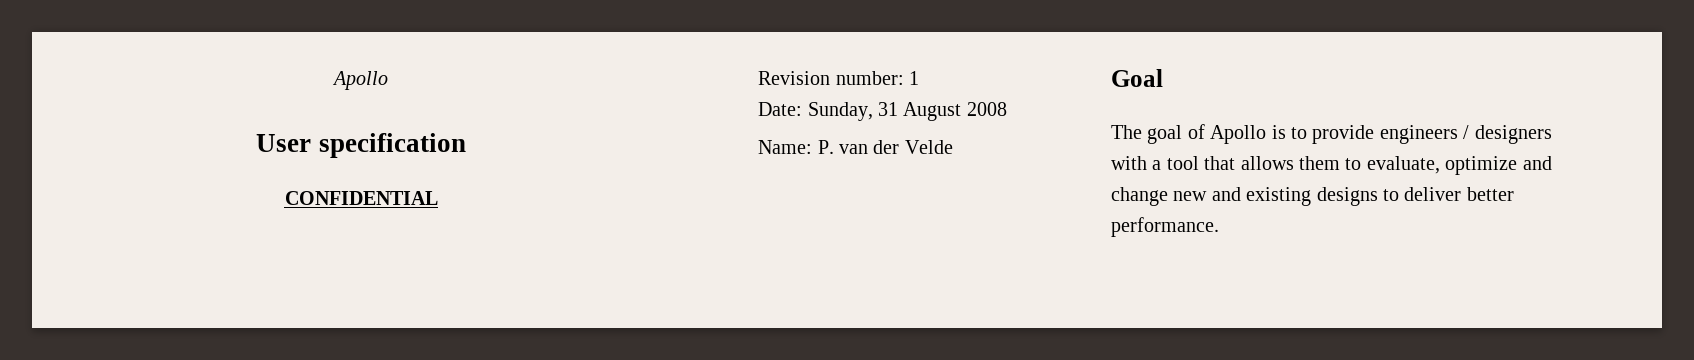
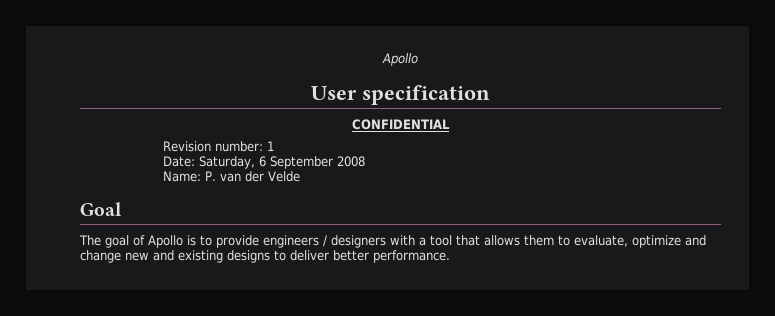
[807,102,962,121] Sunday, 31 August -> [198,156,333,169] Saturday, 6 September

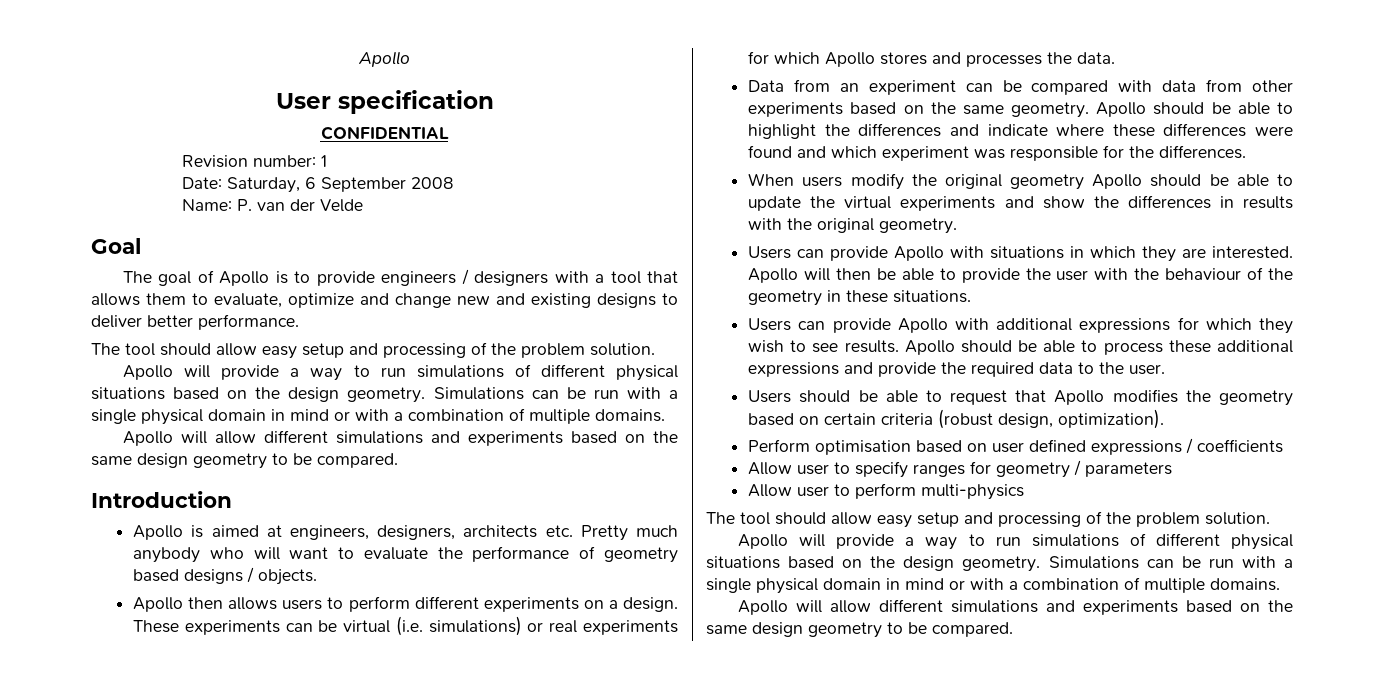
(450, 256) none -> [91,342,655,359] [123,364,678,381] [91,387,678,403] [91,408,665,425] [123,430,678,446] [91,453,398,469] [91,491,232,508] [133,525,678,541] [133,546,678,563] [133,567,318,585] [133,596,678,612] [133,616,678,636] [748,51,1116,67] [748,79,1293,95] [748,102,1293,118] [748,123,1293,139] [748,145,1247,161] [748,173,1293,190] [748,195,1293,211] [748,218,958,234] [748,246,1293,262] [748,267,1293,283] [748,290,972,306] [748,317,1293,334] [748,340,1293,355] [748,362,1166,377] [748,389,1293,406] [748,409,1165,429] [748,438,1284,455] [748,460,1173,478] [748,483,1025,500] [706,511,1270,528] [738,533,1293,550] [706,556,1293,572] [706,577,1280,594] [738,599,1293,615] [706,622,1013,638] // The tool should allow easy setup and processing of the problem solution. // Apollo will provide a way to run simulations of different physical situations based on the design geometry. Simulations can be run with a single physical domain in mind or with a combination of multiple domains. // Apollo will allow different simulations and experiments based on the same design geometry to be compared. // Introduction // Apollo is aimed at engineers, designers, architects etc. Pretty much anybody who will want to evaluate the performance of geometry based designs / objects. // Apollo then allows users to perform different experiments on a design. These experiments can be virtual (i.e. simulations) or real experiments for which Apollo stores and processes the data. // Data from an experiment can be compared with data from other experiments based on the same geometry. Apollo should be able to highlight the differences and indicate where these differences were found and which experiment was responsible for the differences. // When users modify the original geometry Apollo should be able to update the virtual experiments and show the differences in results with the original geometry. // Users can provide Apollo with situations in which they are interested. Apollo will then be able to provide the user with the behaviour of the geometry in these situations. // Users can provide Apollo with additional expressions for which they wish to see results. Apollo should be able to process these additional expressions and provide the required data to the user. // Users should be able to request that Apollo modifies the geometry based on certain criteria (robust design, optimization). // Perform optimisation based on user defined expressions / coefficients // Allow user to specify ranges for geometry / parameters // Allow user to perform multi-physics // The tool should allow easy setup and processing of the problem solution. // Apollo will provide a way to run simulations of different physical situations based on the design geometry. Simulations can be run with a single physical domain in mind or with a combination of multiple domains. // Apollo will allow different simulations and experiments based on the same design geometry to be compared.

